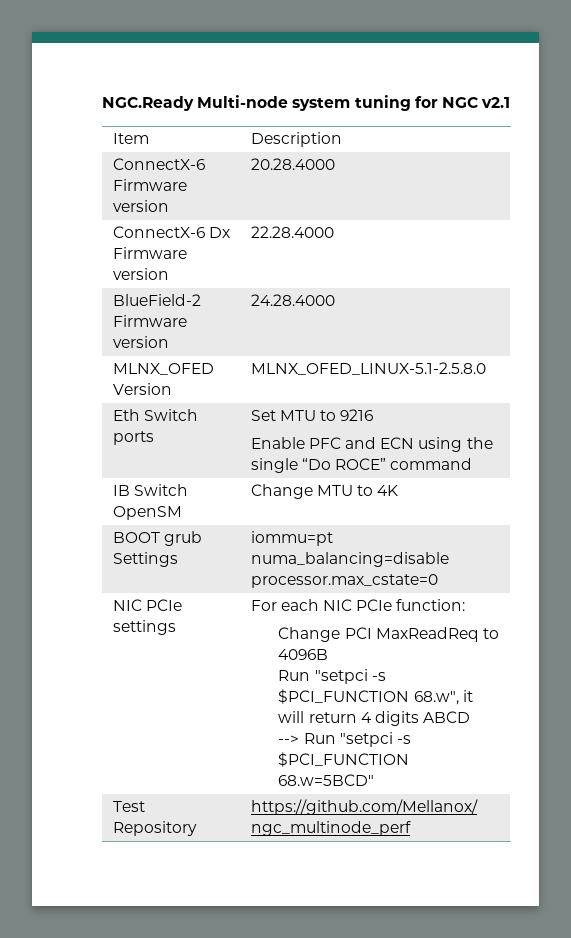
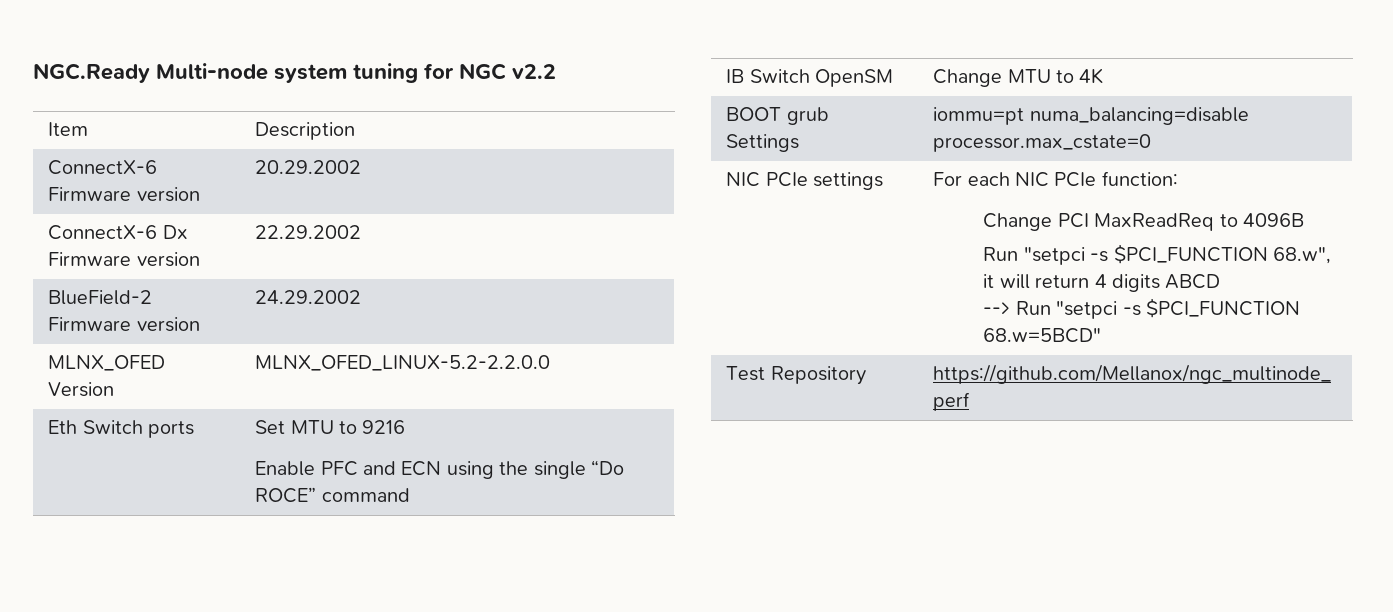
[481,97,511,108] v2.1 -> [512,64,556,79] v2.2
[250,158,335,170] 20.28.4000 -> [255,160,362,174] 20.29.2002
[250,226,334,238] 22.28.4000 -> [255,225,362,239] 22.29.2002
[250,294,335,306] 24.28.4000 -> [255,290,362,304] 24.29.2002
[250,362,486,375] MLNX_OFED_LINUX-5.1-2.5.8.0 -> [255,355,551,371] MLNX_OFED_LINUX-5.2-2.2.0.0

